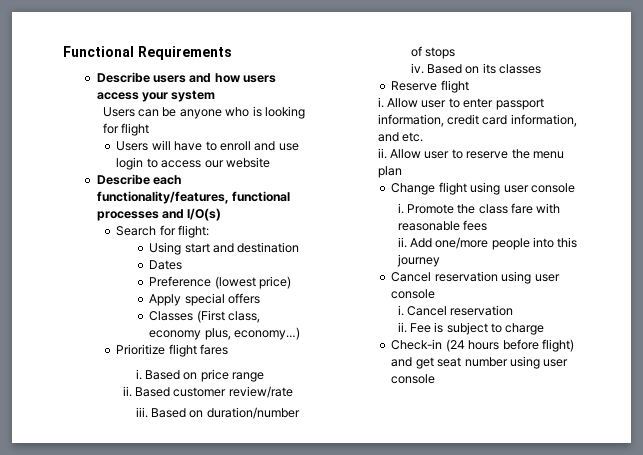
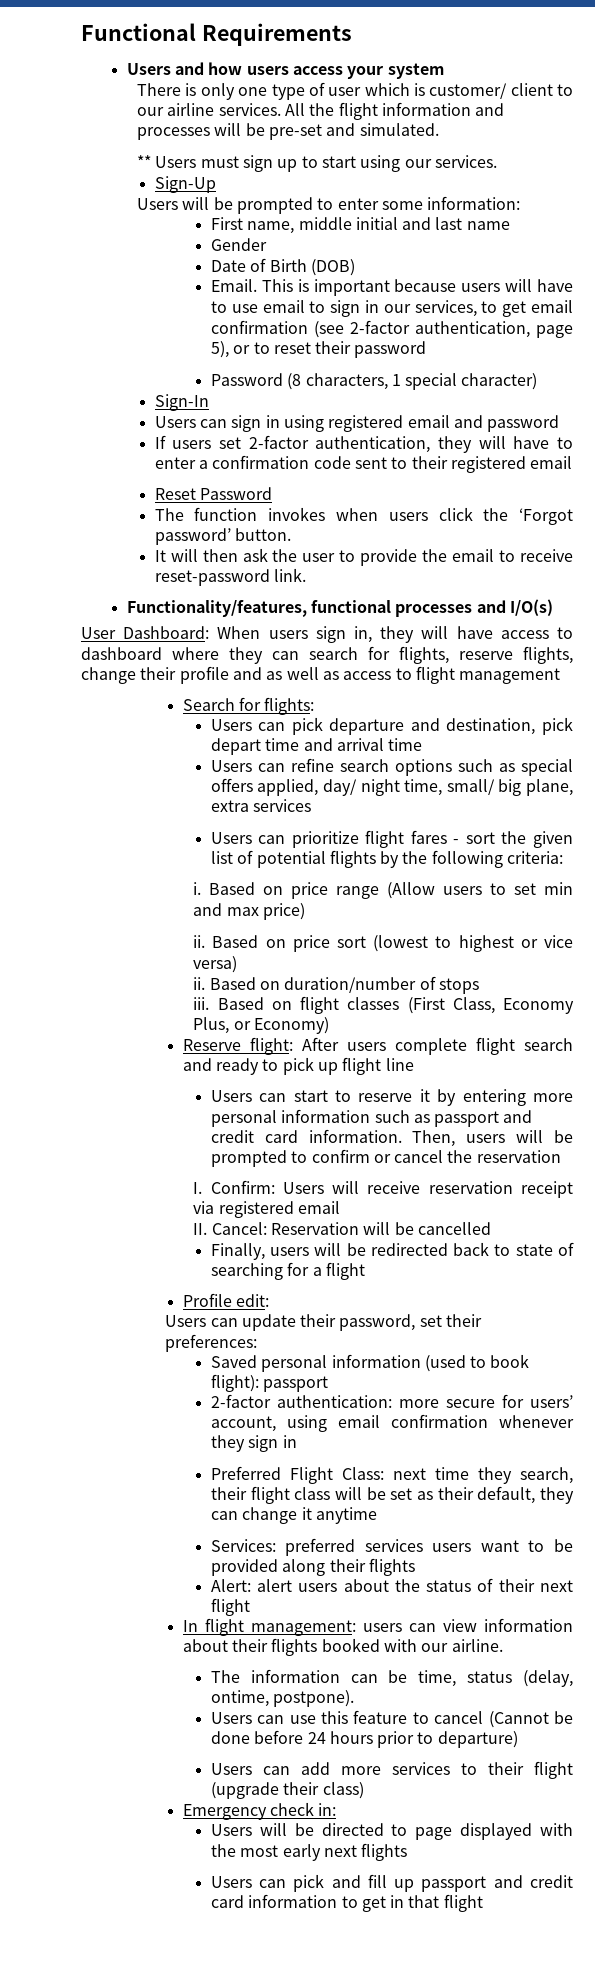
[96,72,186,83] Describe users -> [126,63,171,75] Users
[102,106,305,119] [102,123,150,136] [116,140,299,151] [116,157,270,170] [96,174,182,185] [96,191,290,204] [96,208,222,221] [116,225,210,238] [149,242,300,255] [149,260,183,270] [149,276,292,289] [149,293,261,306] [149,310,261,323] [149,327,301,340] [116,344,229,357] Users can be anyone who is looking for flight // Users will have to enroll and use login to access our website // Describe each functionality/features, functional processes and I/O(s) // Search for flight: // Using start and destination // Dates // Preference (lowest price) // Apply special offers // Classes (First class, economy plus, economy…) // Prioritize flight fares -> [137,82,573,100] [137,102,505,120] [137,123,439,140] [137,155,498,172] [154,176,216,193] [137,196,521,214] [210,217,510,234] [210,238,267,251] [210,258,355,276] [210,279,573,296] [210,300,574,317] [210,320,573,338] [210,341,427,358] [210,373,538,390] [154,394,209,411] [154,415,560,432] [154,435,573,453] [154,455,573,473] [154,487,273,500] [154,507,573,525] [154,528,292,545] [154,548,574,566] [154,568,307,586] [126,599,553,617] [81,626,573,643] [81,646,573,664] [81,666,561,684] [182,697,315,715] [210,717,573,735] [210,738,423,755] [210,758,574,776] [210,778,573,796] [210,799,312,812] [210,830,573,848] [210,850,564,868] There is only one type of user which is customer/ client to our airline services. All the flight information and processes will be pre-set and simulated. // ** Users must sign up to start using our services. // Sign-Up // Users will be prompted to enter some information: // First name, middle initial and last name // Gender // Date of Birth (DOB) // Email. This is important because users will have to use email to sign in our services, to get email confirmation (see 2-factor authentication, page 5), or to reset their password // Password (8 characters, 1 special character) // Sign-In // Users can sign in using registered email and password // If users set 2-factor authentication, they will have to enter a confirmation code sent to their registered email // Reset Password // The function invokes when users click the ‘Forgot password’ button. // It will then ask the user to provide the email to receive reset-password link. // Functionality/features, functional processes and I/O(s) // User Dashboard: When users sign in, they will have access to dashboard where they can search for flights, reserve flights, change their profile and as well as access to flight management // Search for flights: // Users can pick departure and destination, pick depart time and arrival time // Users can refine search options such as special offers applied, day/ night time, small/ big plane, extra services // Users can prioritize flight fares - sort the given list of potential flights by the following criteria:
[122,386,293,398] [135,407,148,418] // ii. Based customer review/rate // iii. -> [387,882,573,899] [193,903,305,920] [193,935,573,952] [193,956,238,973] [193,977,206,990] (Allow users to set min and max price) // ii. Based on price sort (lowest to highest or vice versa) // ii.
[410,63,496,74] iv. Based on its -> [193,996,340,1014] iii. Based on flight
[391,80,469,93] [377,97,544,110] [377,114,577,127] [377,132,424,142] [377,148,564,159] [377,166,402,178] [391,182,575,195] [397,203,561,214] [397,220,487,231] [397,237,578,250] [396,254,440,267] [391,271,560,284] [391,289,436,299] [397,305,514,316] [397,322,545,335] [391,339,574,352] [391,356,569,369] [391,374,436,384] // Reserve flight // i. Allow user to enter passport information, credit card information, and etc. // ii. Allow user to reserve the menu plan // Change flight using user console // i. Promote the class fare with reasonable fees // ii. Add one/more people into this journey // Cancel reservation using user console // i. Cancel reservation // ii. Fee is subject to charge // Check-in (24 hours before flight) and get seat number using user console -> [407,997,574,1014] [193,1017,329,1034] [182,1037,573,1055] [182,1057,414,1075] [210,1089,573,1106] [210,1109,533,1127] [210,1129,574,1147] [210,1149,561,1167] [193,1180,574,1198] [193,1201,340,1218] [193,1222,491,1235] [210,1242,574,1260] [210,1262,365,1280] [182,1293,270,1307] [165,1314,483,1331] [165,1334,258,1352] [210,1354,530,1372] [210,1374,329,1392] [210,1394,573,1408] [210,1414,574,1432] [210,1435,297,1452] [210,1466,573,1484] [210,1486,574,1504] [210,1507,377,1524] [210,1538,573,1556] [210,1558,415,1576] [210,1578,573,1592] [210,1598,250,1616] [182,1618,574,1636] [182,1638,503,1656] [210,1669,574,1687] [210,1690,355,1707] [210,1710,573,1728] [210,1730,518,1748] [210,1761,574,1779] [210,1782,364,1799] [182,1802,337,1820] [210,1823,573,1840] [210,1843,408,1861] [210,1874,573,1892] [210,1894,483,1912] (First Class, Economy Plus, or Economy) // Reserve flight: After users complete flight search and ready to pick up flight line // Users can start to reserve it by entering more personal information such as passport and credit card information. Then, users will be prompted to confirm or cancel the reservation // I. Confirm: Users will receive reservation receipt via registered email // II. Cancel: Reservation will be cancelled // Finally, users will be redirected back to state of searching for a flight // Profile edit: // Users can update their password, set their preferences: // Saved personal information (used to book flight): passport // 2-factor authentication: more secure for users’ account, using email confirmation whenever they sign in // Preferred Flight Class: next time they search, their flight class will be set as their default, they can change it anytime // Services: preferred services users want to be provided along their flights // Alert: alert users about the status of their next flight // In flight management: users can view information about their flights booked with our airline. // The information can be time, status (delay, ontime, postpone). // Users can use this feature to cancel (Cannot be done before 24 hours prior to departure) // Users can add more services to their flight (upgrade their class) // Emergency check in: // Users will be directed to page displayed with the most early next flights // Users can pick and fill up passport and credit card information to get in that flight

